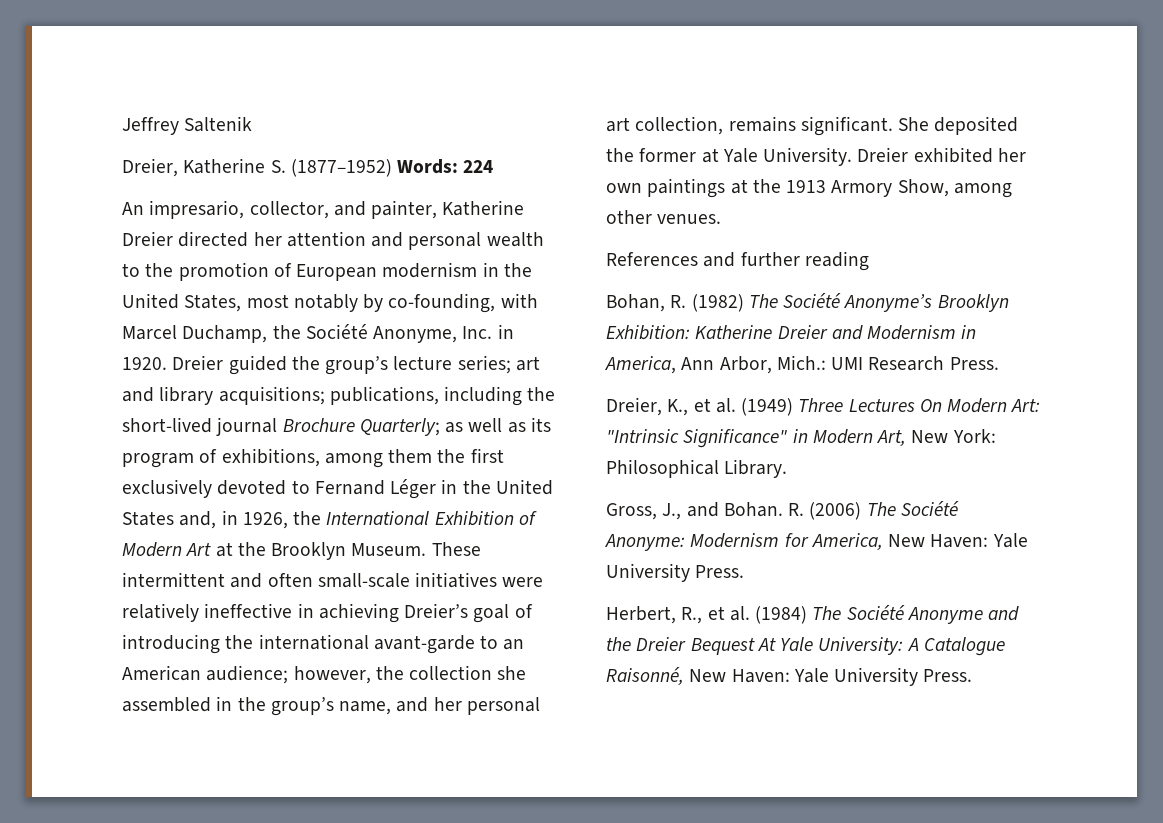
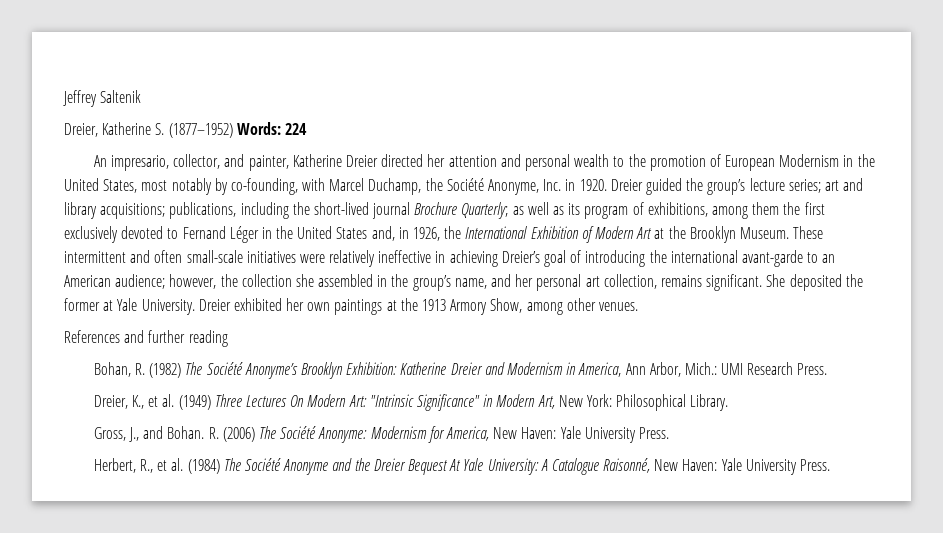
[382,262,478,278] modernism -> [779,154,840,167] Modernism

